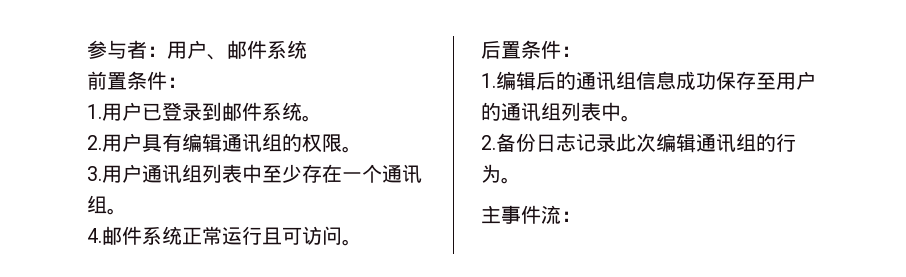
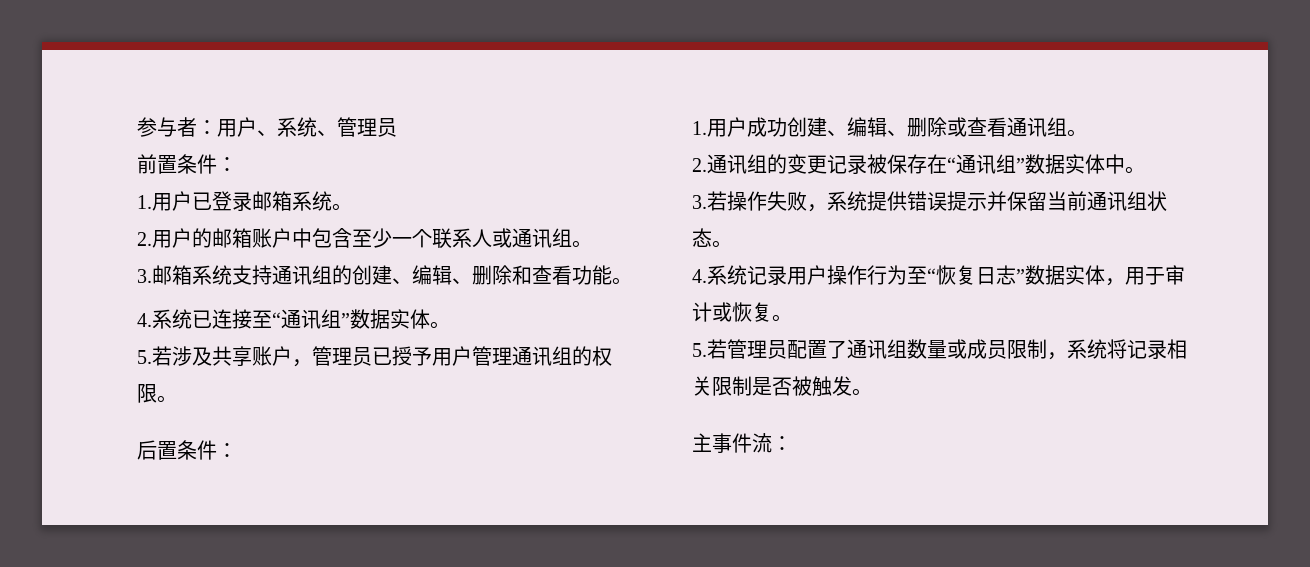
[227,40,307,59] 邮件系统 -> [277,117,397,137] 系统、管理员
[202,102,262,121] 到邮件 -> [252,191,292,211] 邮箱
[142,133,362,153] [87,164,422,183] [87,195,127,215] [87,226,362,246] [481,40,581,59] [481,71,816,91] [481,102,641,122] [481,133,796,153] [481,164,501,183] 具有编辑通讯组的权限。 // 3.用户通讯组列表中至少存在一个通讯组。 // 4.邮件系统正常运行且可访问。 // 后置条件： // 1.编辑后的通讯组信息成功保存至用户的通讯组列表中。 // 2.备份日志记录此次编辑通讯组的行为 -> [192,228,592,249] [137,265,632,285] [137,309,450,329] [137,346,612,367] [137,383,177,403] [137,440,237,460] [692,117,1087,137] [692,154,1145,174] [692,191,1167,212] [692,228,732,248] [692,265,1185,286] [692,302,792,322] [692,339,1187,360] [692,376,852,397] 的邮箱账户中包含至少一个联系人或通讯组。 // 3.邮箱系统支持通讯组的创建、编辑、删除和查看功能。 // 4.系统已连接至“通讯组”数据实体。 // 5.若涉及共享账户，管理员已授予用户管理通讯组的权限。 // 后置条件： // 1.用户成功创建、编辑、删除或查看通讯组。 // 2.通讯组的变更记录被保存在“通讯组”数据实体中。 // 3.若操作失败，系统提供错误提示并保留当前通讯组状态。 // 4.系统记录用户操作行为至“恢复日志”数据实体，用于审计或恢复。 // 5.若管理员配置了通讯组数量或成员限制，系统将记录相关限制是否被触发

